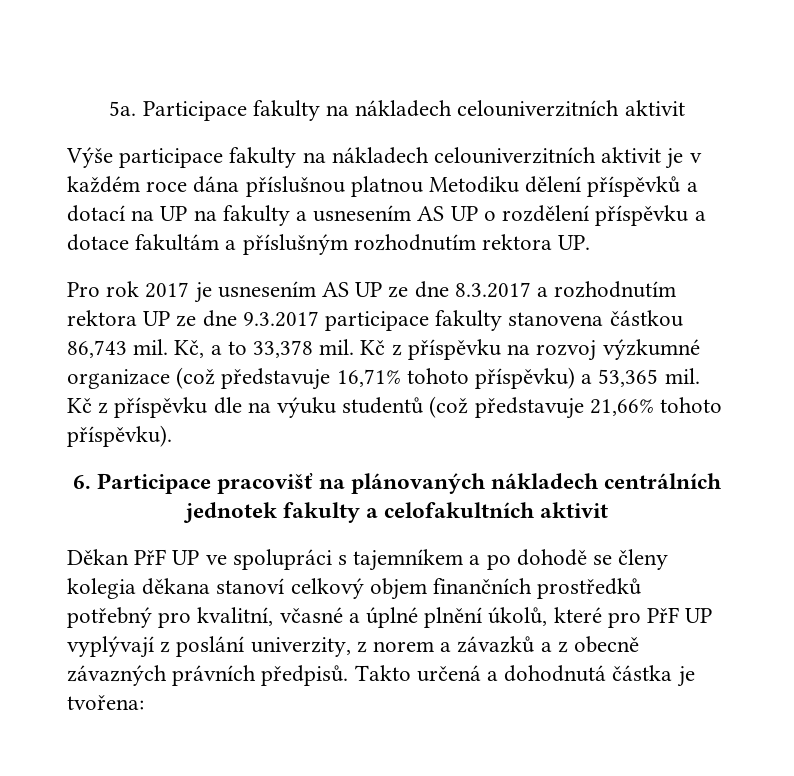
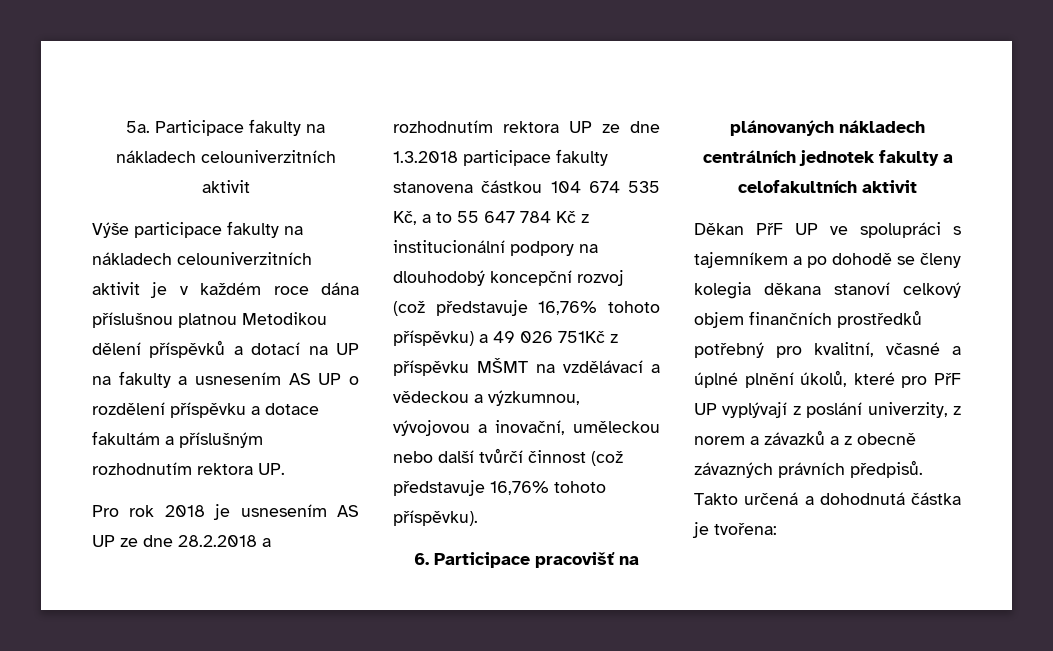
[429,176,520,193] Metodiku -> [242,312,327,325] Metodikou
[145,282,190,298] 2017 -> [164,505,205,517] 2018
[454,282,531,298] 8.3.2017 -> [178,535,257,547] 28.2.2018
[242,311,319,327] 9.3.2017 -> [393,151,458,163] 1.3.2018
[67,339,700,361] [67,367,401,390] 86,743 mil. Kč, a to 33,378 mil. Kč z příspěvku na rozvoj výzkumné organizace (což představuje 16,71% -> [550,181,660,193] [393,211,589,225] [393,240,598,256] [393,270,624,286] [393,300,598,316] 104 674 535 Kč, a to 55 647 784 Kč z institucionální podpory na dlouhodobý koncepční rozvoj (což představuje 16,76%
[598,368,700,387] [67,396,654,419] 53,365 mil. Kč z příspěvku dle na výuku studentů (což představuje 21,66% -> [493,331,618,343] [393,358,660,376] [393,390,580,406] [393,420,660,436] [393,448,623,466] [393,480,549,496] 49 026 751Kč z příspěvku MŠMT na vzdělávací a vědeckou a výzkumnou, vývojovou a inovační, uměleckou nebo další tvůrčí činnost (což představuje 16,76%

